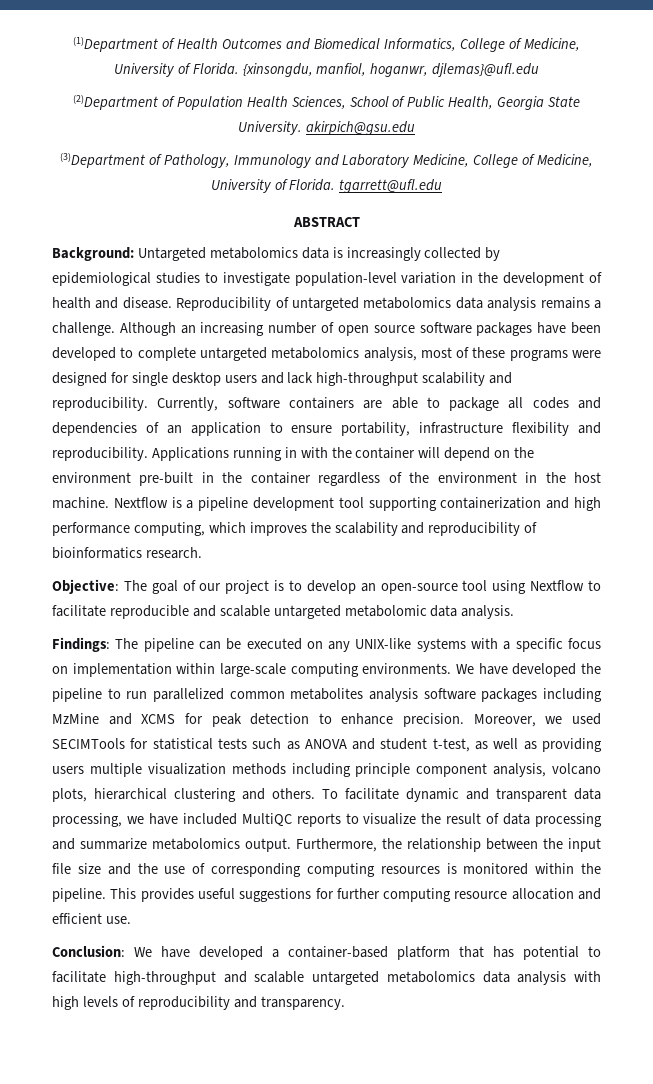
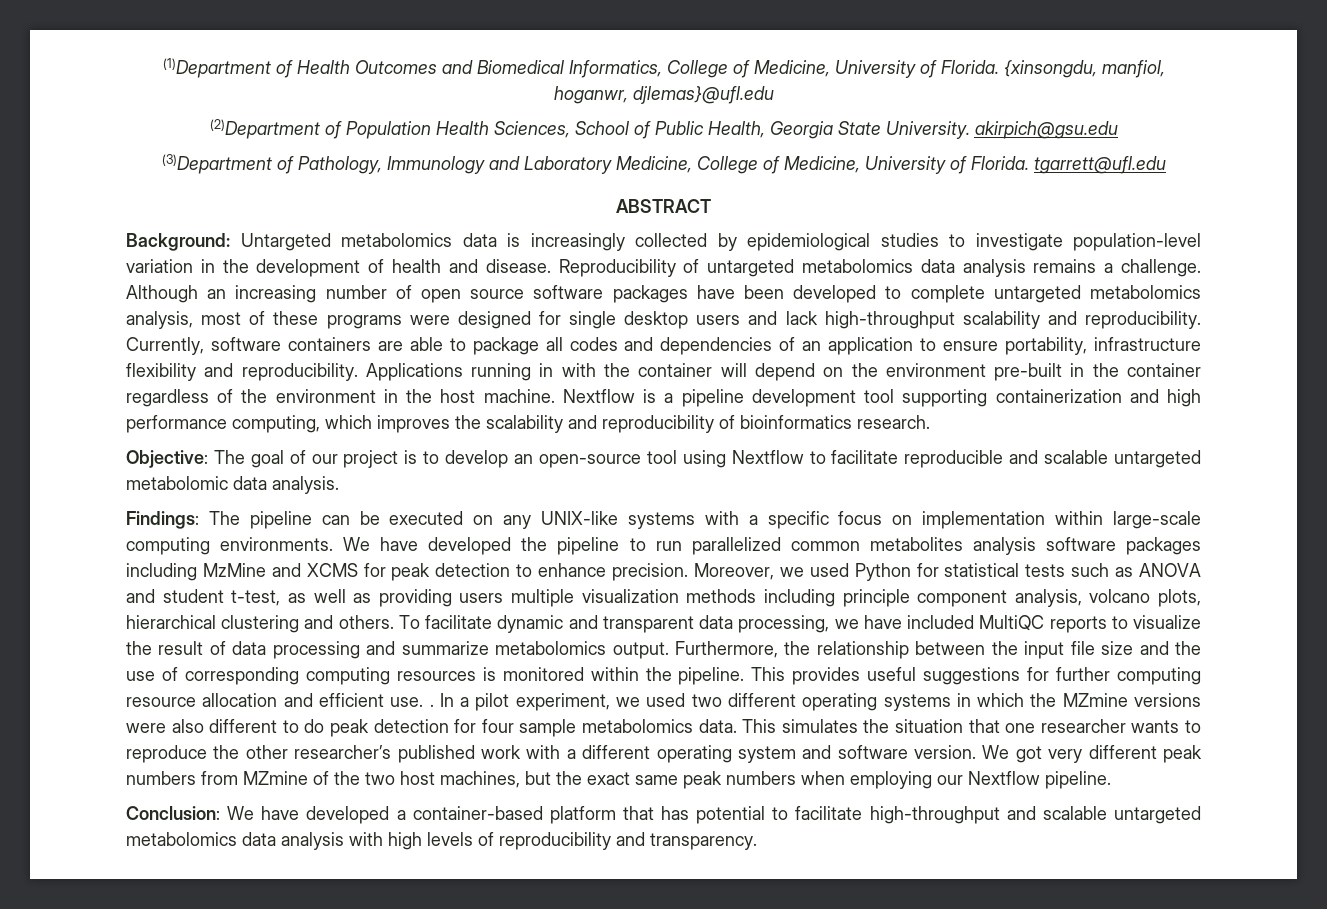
[52,738,125,749] SECIMTools -> [854,563,911,581] Python
(131, 920) none -> [429,693,1201,711] [126,719,1201,737] [126,745,1203,763] [126,771,1111,789] . In a pilot experiment, we used two different operating systems in which the MZmine versions were also different to do peak detection for four sample metabolomics data. This simulates the situation that one researcher wants to reproduce the other researcher’s published work with a different operating system and software version. We got very different peak numbers from MZmine of the two host machines, but the exact same peak numbers when employing our Nextflow pipeline.

